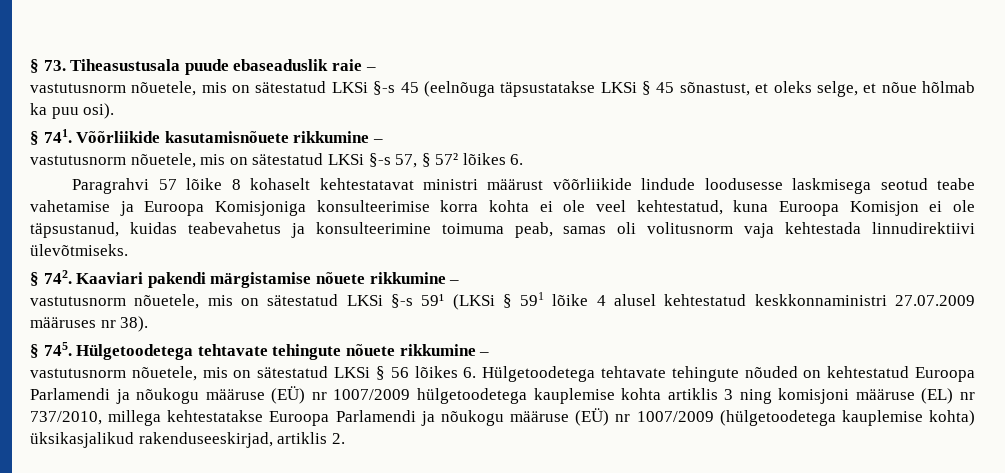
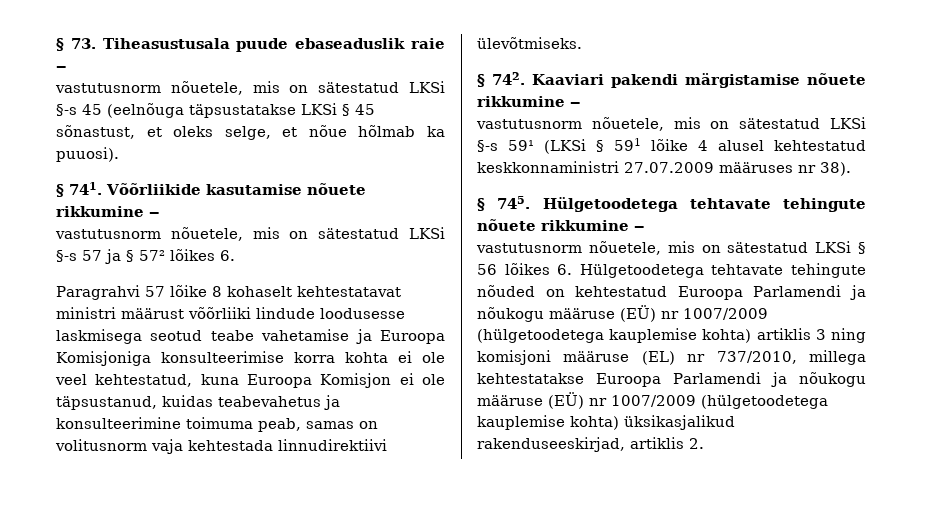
[51,103,115,119] puu osi). -> [56,147,119,162] puuosi).
[164,131,383,143] [30,153,418,168] kasutamisnõuete rikkumine ‒ // vastutusnorm nõuetele, mis on sätestatud LKSi §-s 57, -> [205,183,366,195] [56,206,159,217] [55,227,446,241] [56,249,121,264] kasutamise nõuete rikkumine ‒ // vastutusnorm nõuetele, mis on sätestatud LKSi §-s 57 ja
[552,178,632,190] võõrliikide -> [188,307,251,319] võõrliiki
[617,222,637,234] oli -> [359,421,378,429] on
[416,388,662,404] hülgetoodetega kauplemise kohta -> [477,328,752,343] (hülgetoodetega kauplemise kohta)

